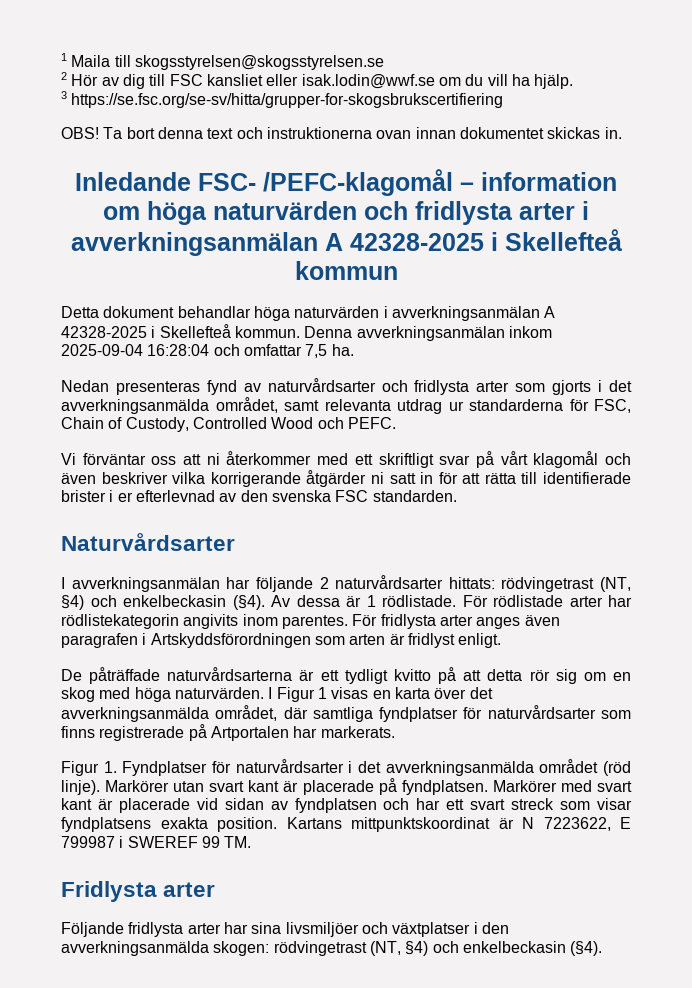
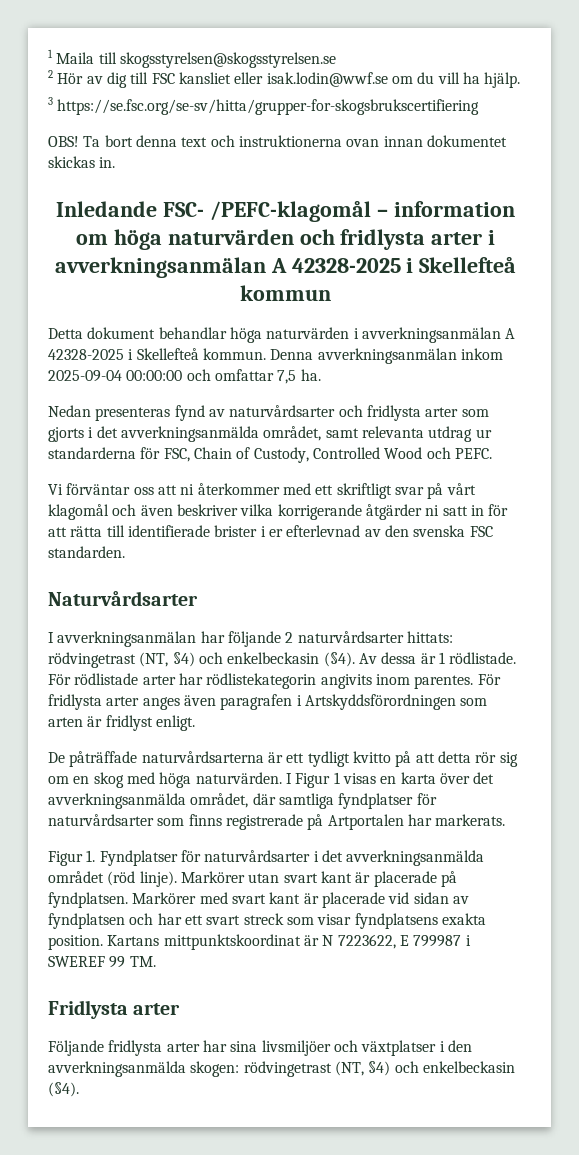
[147,344,210,356] 16:28:04 -> [126,370,183,381] 00:00:00

